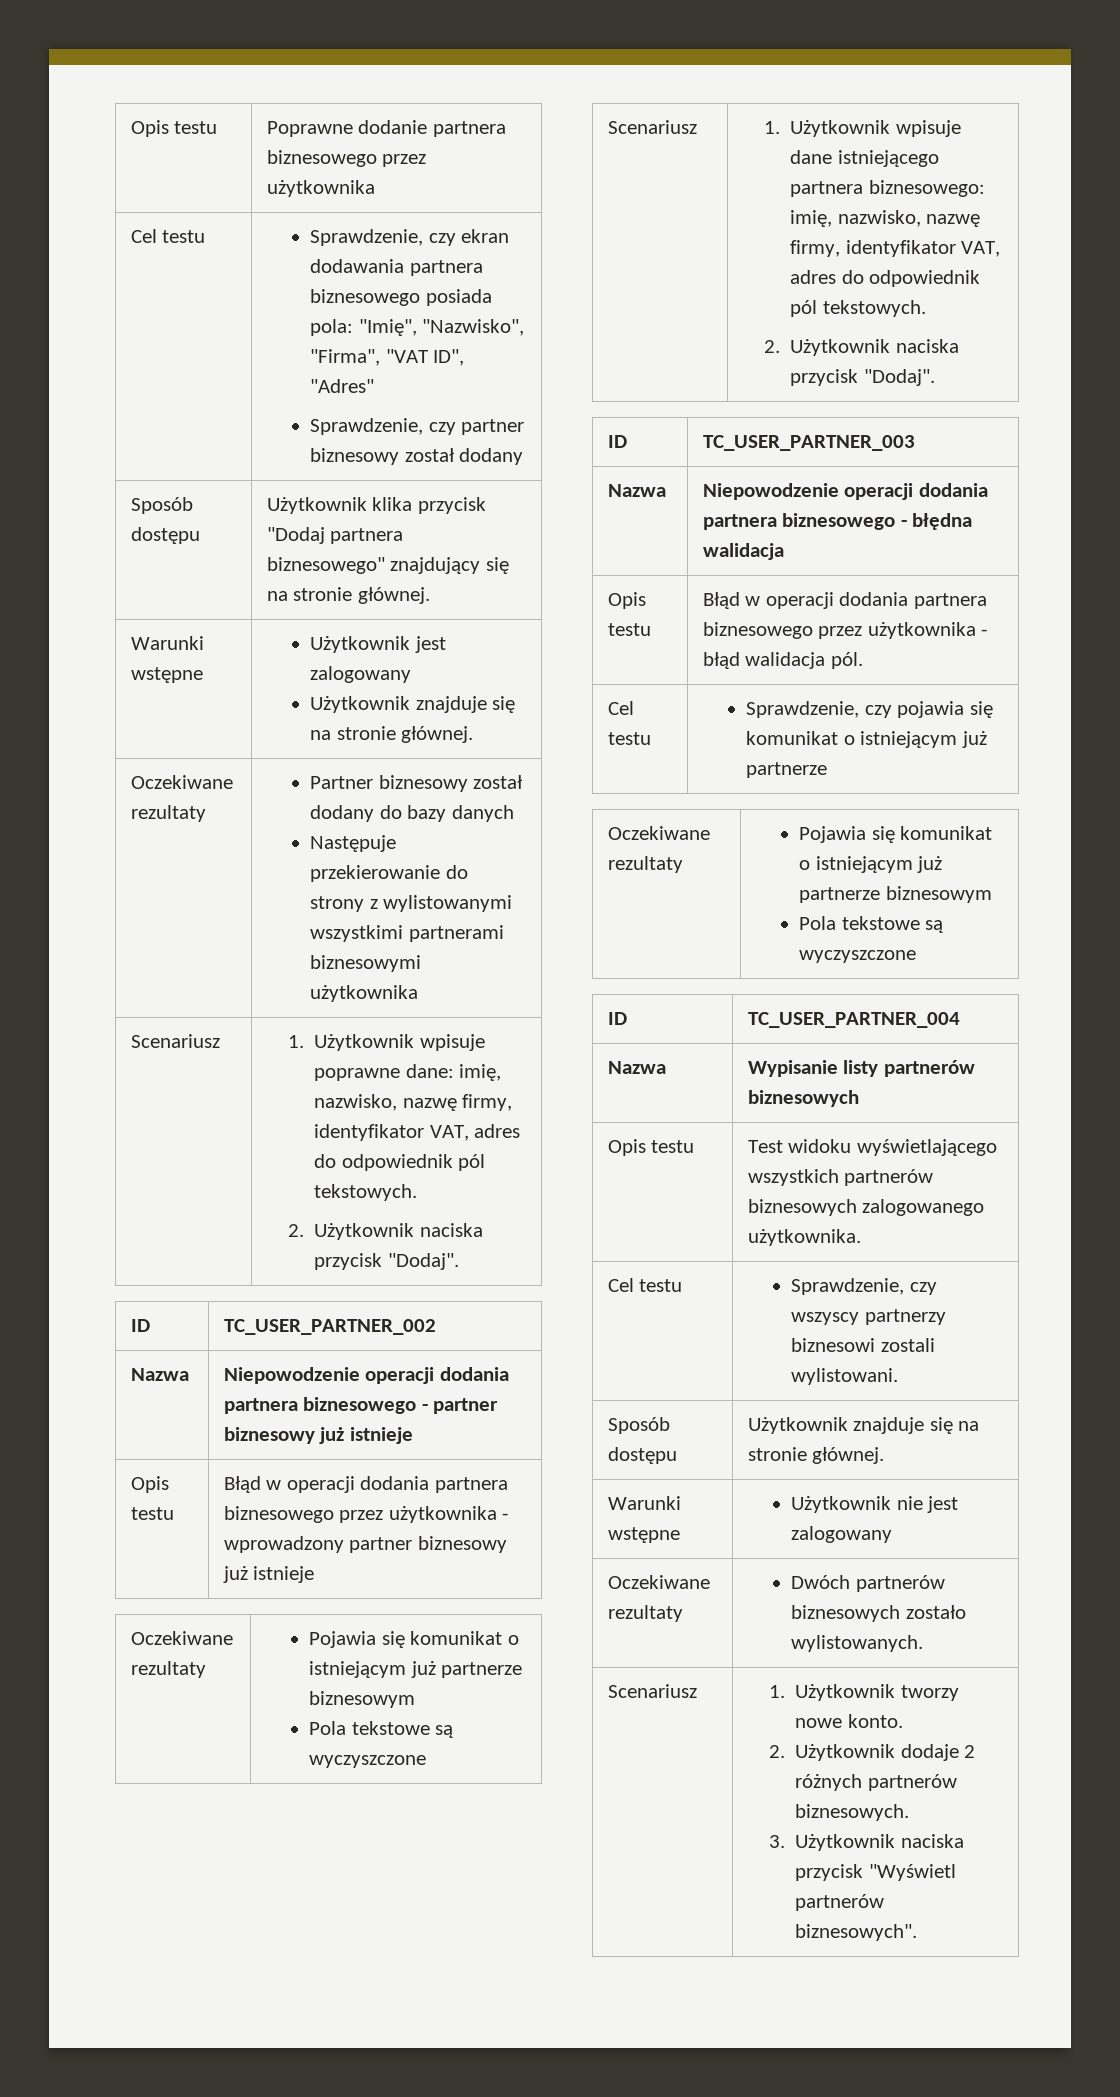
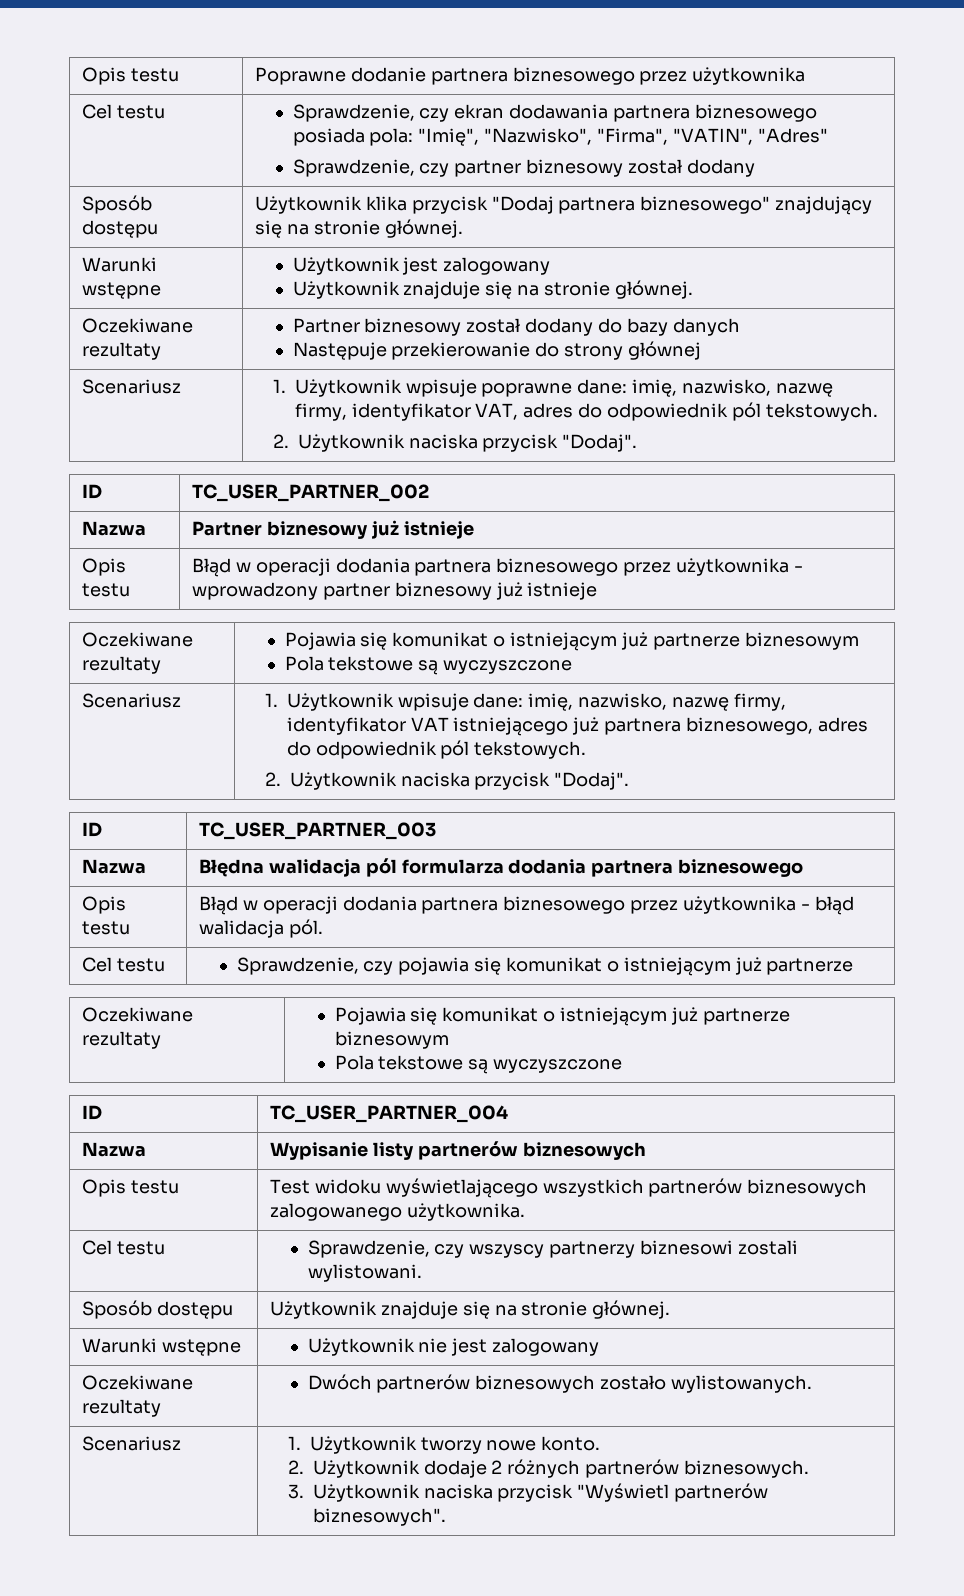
[385,349,465,366] "VAT ID", -> [672,128,753,145] "VATIN",
[369,895,513,912] [310,925,504,942] [310,955,422,972] [310,985,419,1002] z wylistowanymi wszystkimi partnerami biznesowymi użytkownika -> [628,341,702,360] głównej
[223,1367,509,1384] [223,1397,499,1414] Niepowodzenie operacji dodania partnera biznesowego - partner -> [191,521,262,536] Partner
[789,150,939,167] [789,180,985,197] [789,210,981,227] [789,240,1001,257] dane istniejącego partnera biznesowego: imię, nazwisko, nazwę firmy, identyfikator VAT, -> [473,693,786,711] [286,717,814,736] dane: imię, nazwisko, nazwę firmy, identyfikator VAT istniejącego już partnera biznesowego,
[702,483,988,500] [702,513,973,530] [702,543,784,560] Niepowodzenie operacji dodania partnera biznesowego - błędna walidacja -> [198,858,804,877] Błędna walidacja pól formularza dodania partnera biznesowego

